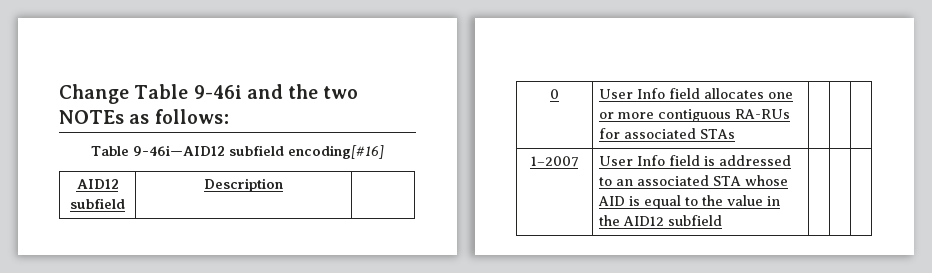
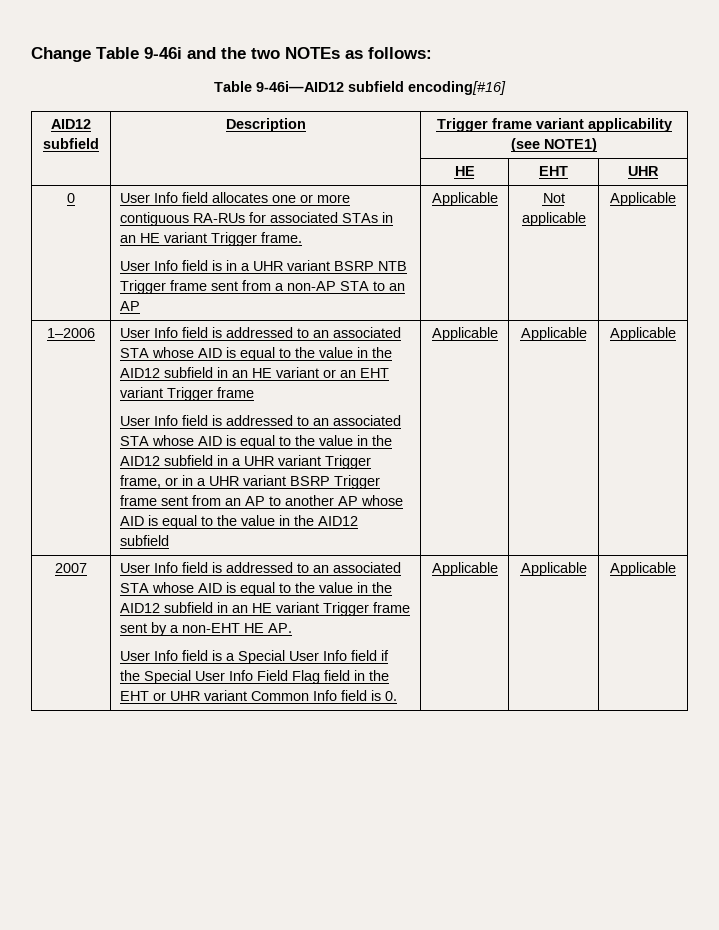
(283, 185) none -> [436,118,672,132] [511,138,597,152] [454,166,475,176] [539,166,568,176] [628,166,660,176] Trigger frame variant applicability (see NOTE1) // | | HE | EHT | UHR
[530,156,579,167] | | | // 1–2007 -> [382,212,394,223] [120,232,303,246] [120,260,408,271] [120,280,406,294] [120,301,141,311] [431,192,498,206] [542,193,565,203] [521,212,586,226] [610,192,677,206] [47,328,95,338] in an HE variant Trigger frame. // User Info field is in a UHR variant BSRP NTB Trigger frame sent from a non-AP STA to an AP | Applicable | Not applicable | Applicable // 1–2006
(722, 220) | | | -> [217,367,390,378] [120,387,255,401] [120,415,402,426] [120,435,393,449] [120,455,372,469] [120,475,381,489] [120,495,404,506] [120,515,359,529] [120,535,170,546] [431,327,498,341] [520,327,587,341] [610,327,677,341] [55,563,87,573] [120,562,402,573] [120,582,393,596] [120,602,411,616] [120,622,293,636] [120,650,390,664] [120,670,390,684] [120,690,398,701] [431,562,498,576] [520,562,587,576] [610,562,677,576] in an HE variant or an EHT variant Trigger frame // User Info field is addressed to an associated STA whose AID is equal to the value in the AID12 subfield in a UHR variant Trigger frame, or in a UHR variant BSRP Trigger frame sent from an AP to another AP whose AID is equal to the value in the AID12 subfield | Applicable | Applicable | Applicable // 2007 | User Info field is addressed to an associated STA whose AID is equal to the value in the AID12 subfield in an HE variant Trigger frame sent by a non-EHT HE AP. // User Info field is a Special User Info field if the Special User Info Field Flag field in the EHT or UHR variant Common Info field is 0. | Applicable | Applicable | Applicable

